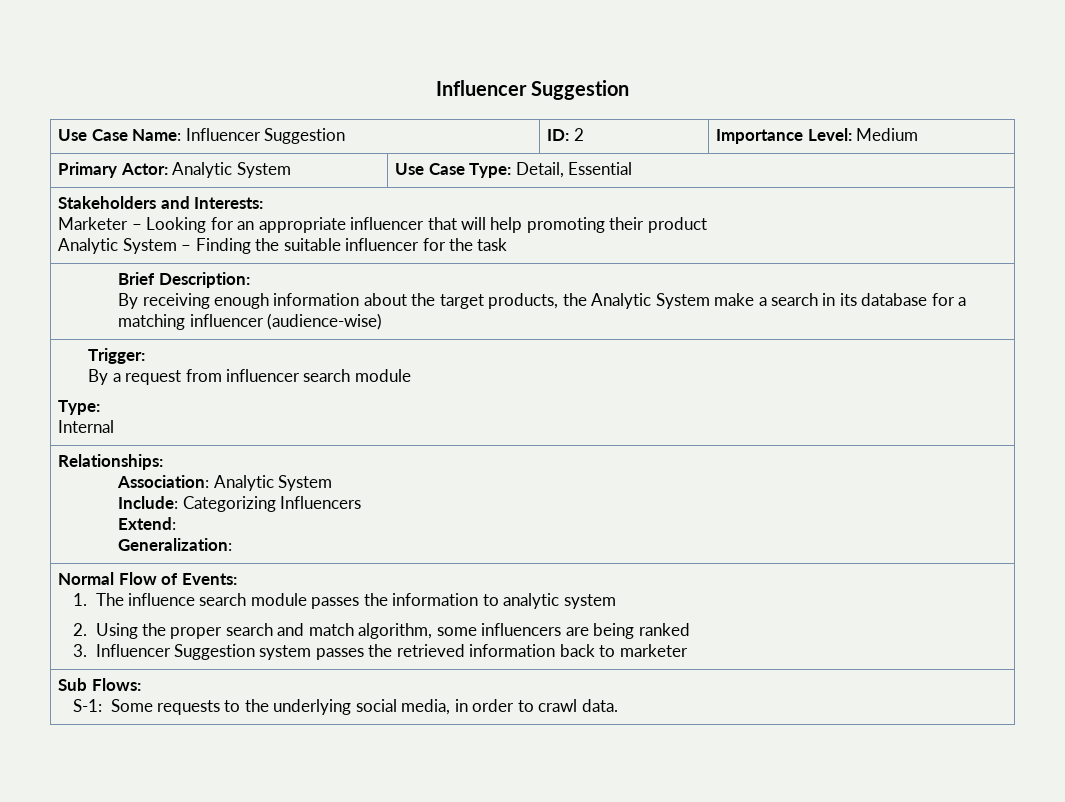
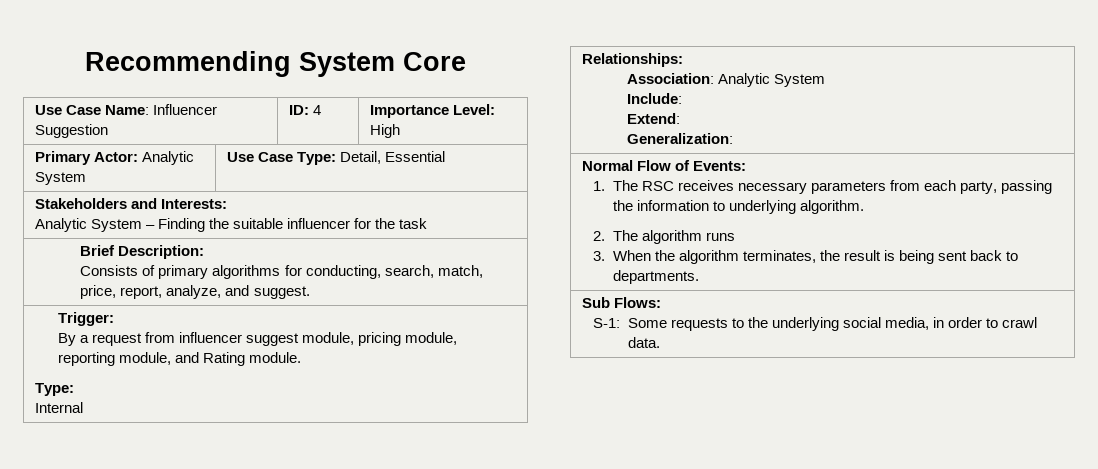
[435,80,630,100] Influencer Suggestion -> [85,51,466,77] Recommending System Core
[573,128,584,141] 2 -> [312,105,321,115] 4
[856,128,919,141] Medium -> [369,124,400,138] High
[58,217,707,233] // Marketer – Looking for an appropriate influencer that will help promoting their product -> (227, 204) none
[118,293,967,309] [118,313,382,330] By receiving enough information about the target products, the Analytic System make a search in its database for a matching influencer (audience-wise) -> [80,265,483,279] [80,285,310,299] Consists of primary algorithms for conducting, search, match, price, report, analyze, and suggest.
[303,369,411,382] search module -> [245,332,457,346] [57,352,301,366] suggest module, pricing module, reporting module, and Rating module.
[182,496,361,512] Categorizing Influencers -> (683, 98) none
[127,593,360,609] influence search module passes -> [641,180,1053,194] RSC receives necessary parameters from each party, passing
[503,593,616,609] analytic system -> [728,200,864,214] underlying algorithm.
[95,623,690,639] [73,644,556,660] Using the proper search and match algorithm, some influencers are being ranked // 3. Influencer Suggestion system passes the retrieved information -> [612,230,735,244] [593,250,968,264] The algorithm runs // 3. When the algorithm terminates, the result is being sent
[619,644,688,657] marketer -> [612,270,699,284] departments.

